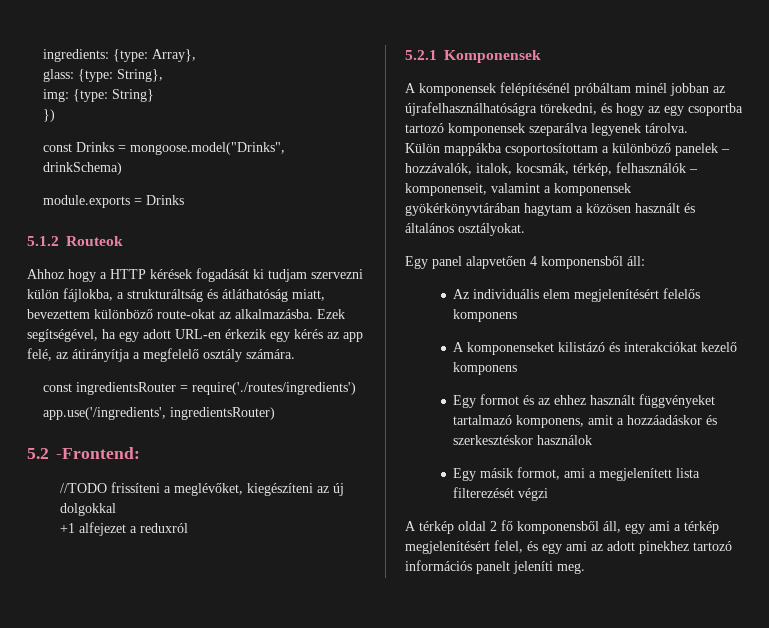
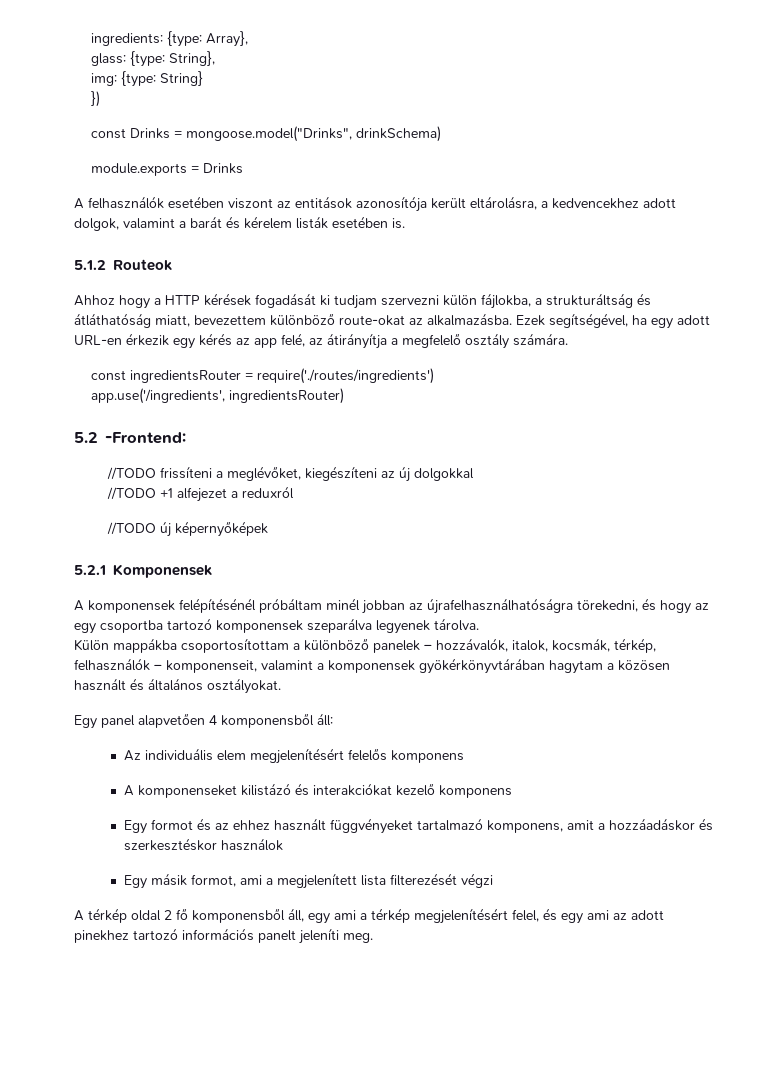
(185, 200) none -> [74,196,676,212] [74,216,405,231] // A felhasználók esetében viszont az entitások azonosítója került eltárolásra, a kedvencekhez adott dolgok, valamint a barát és kérelem listák esetében is.
(116, 509) none -> [107,487,157,500] //TODO
(188, 528) none -> [107,521,269,537] // //TODO új képernyőképek

